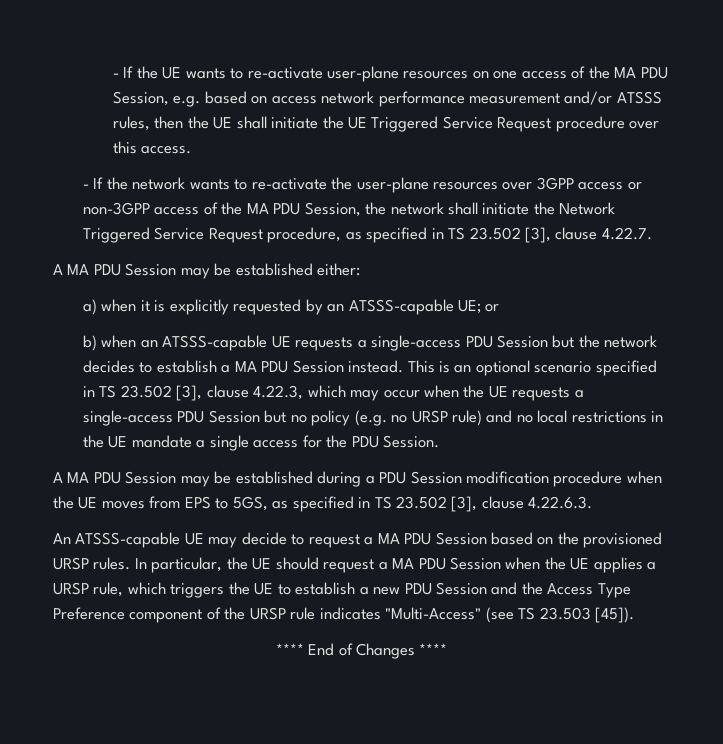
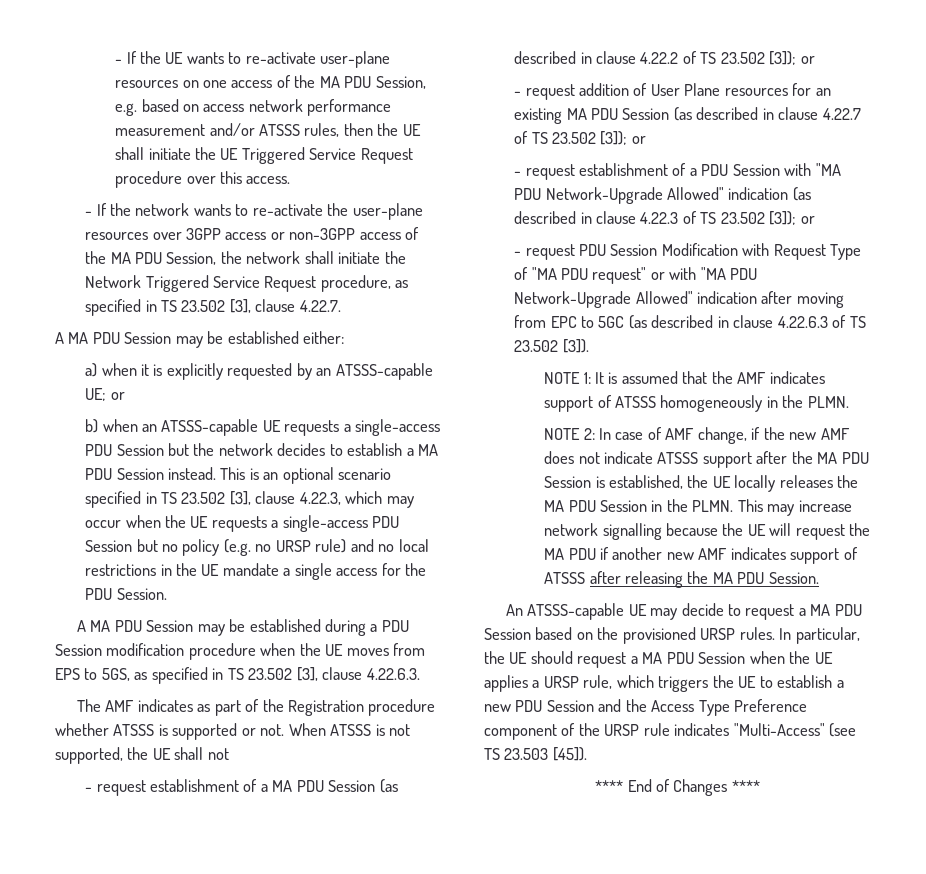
(593, 502) none -> [76,699,436,716] [55,723,411,740] [55,747,229,764] [85,779,398,796] [514,51,815,65] [514,83,831,100] [514,107,861,124] [514,131,646,145] [514,163,841,180] [514,187,811,204] [514,211,815,225] [514,243,862,260] [514,267,758,284] [514,291,844,308] [514,315,866,329] [514,339,589,353] [544,371,825,384] [544,395,849,412] [544,427,850,444] [544,451,869,468] [544,475,859,492] [544,499,852,516] [544,523,871,540] [544,547,858,564] [544,571,819,588] // The AMF indicates as part of the Registration procedure whether ATSSS is supported or not. When ATSSS is not supported, the UE shall not // - request establishment of a MA PDU Session (as described in clause 4.22.2 of TS 23.502 [3]); or // - request addition of User Plane resources for an existing MA PDU Session (as described in clause 4.22.7 of TS 23.502 [3]); or // - request establishment of a PDU Session with "MA PDU Network-Upgrade Allowed" indication (as described in clause 4.22.3 of TS 23.502 [3]); or // - request PDU Session Modification with Request Type of "MA PDU request" or with "MA PDU Network-Upgrade Allowed" indication after moving from EPC to 5GC (as described in clause 4.22.6.3 of TS 23.502 [3]). // NOTE 1: It is assumed that the AMF indicates support of ATSSS homogeneously in the PLMN. // NOTE 2: In case of AMF change, if the new AMF does not indicate ATSSS support after the MA PDU Session is established, the UE locally releases the MA PDU Session in the PLMN. This may increase network signalling because the UE will request the MA PDU if another new AMF indicates support of ATSSS after releasing the MA PDU Session.

